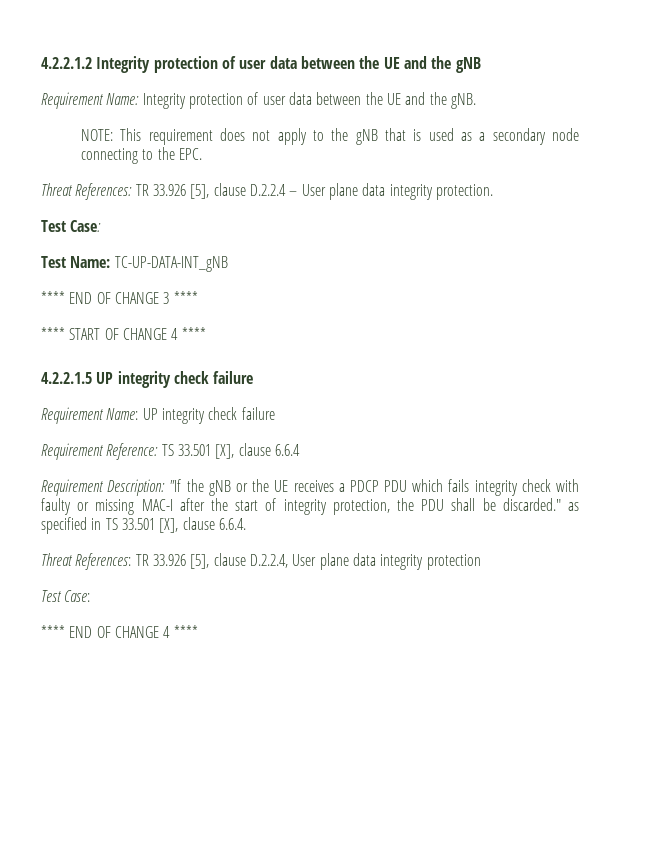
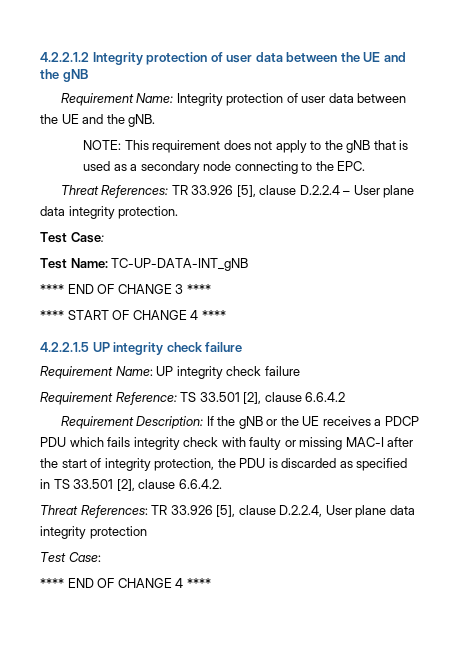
[215,443,300,459] [X], clause 6.6.4 -> [243,392,346,404] [2], clause 6.6.4.2
[169,479,182,492] "If -> [206,416,214,426] If
[451,498,561,511] shall be discarded." -> [268,458,337,468] is discarded
[159,517,246,533] [X], clause 6.6.4. -> [116,479,222,491] [2], clause 6.6.4.2.

